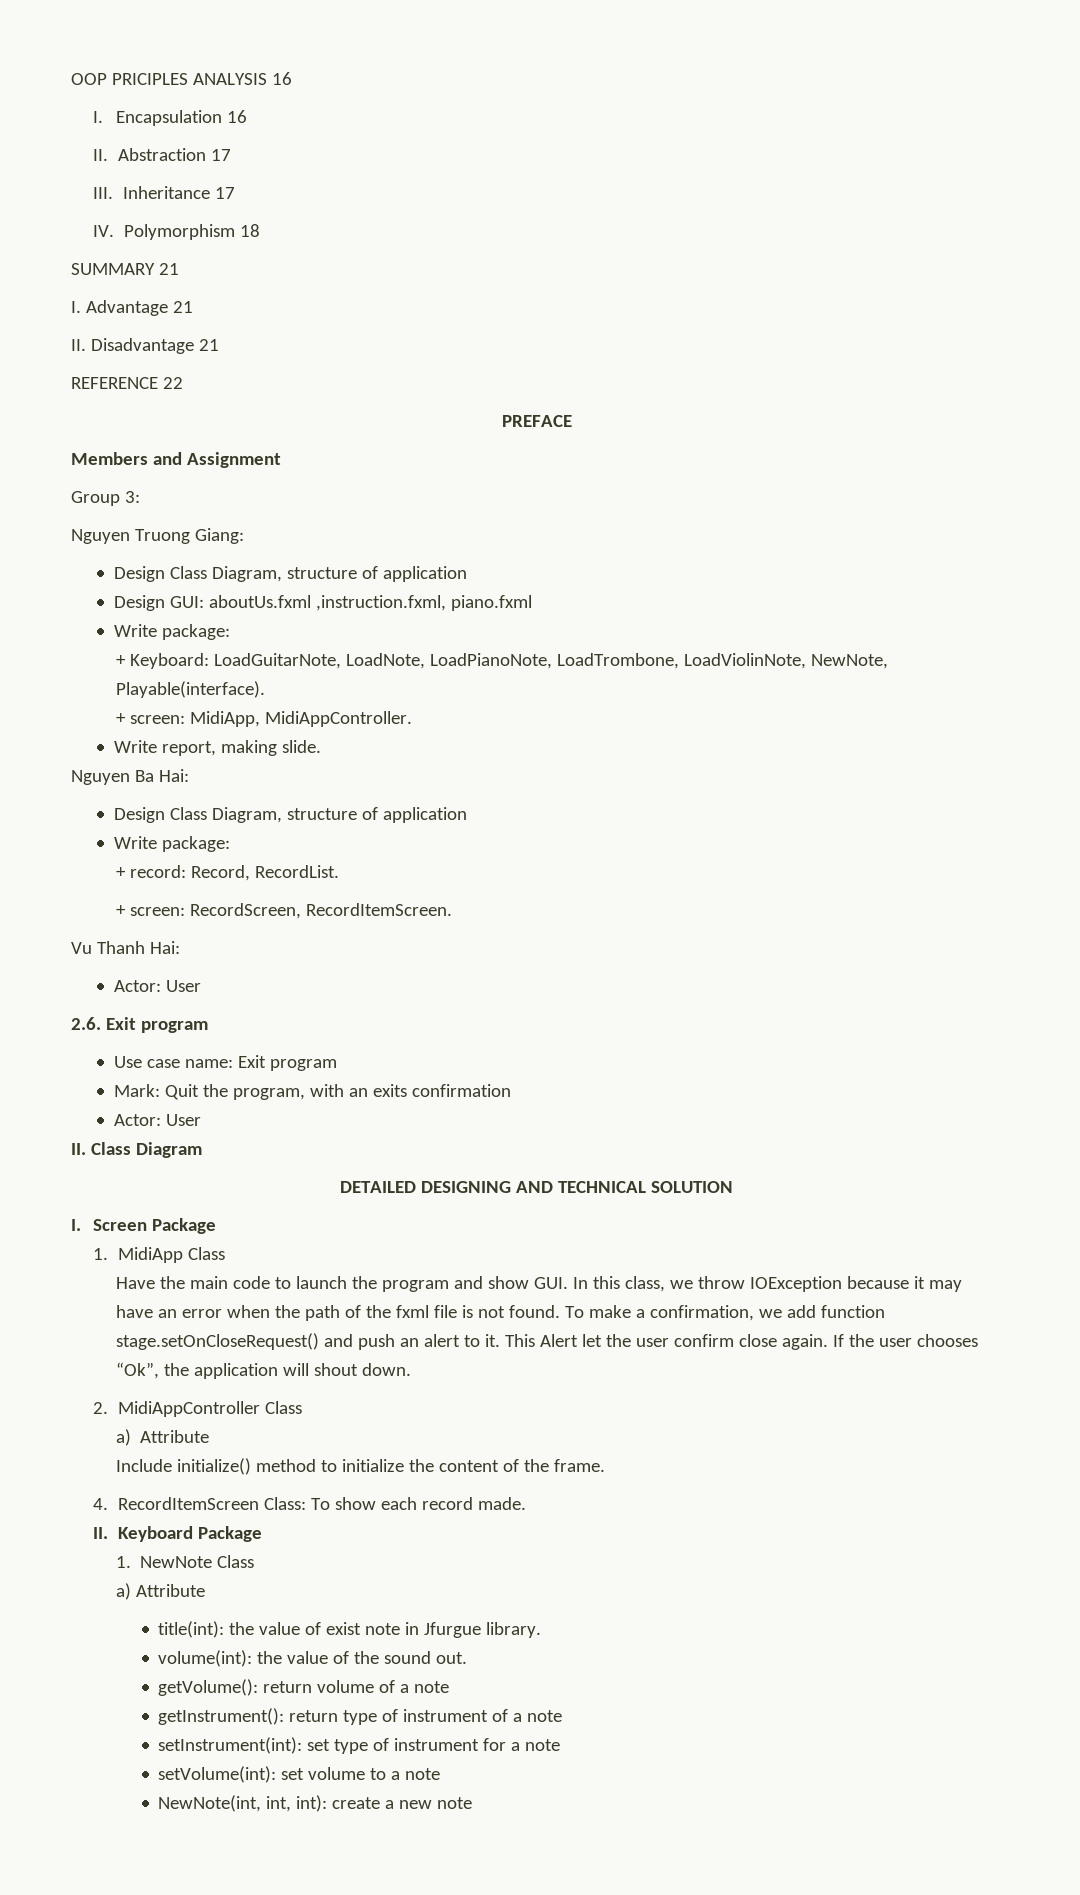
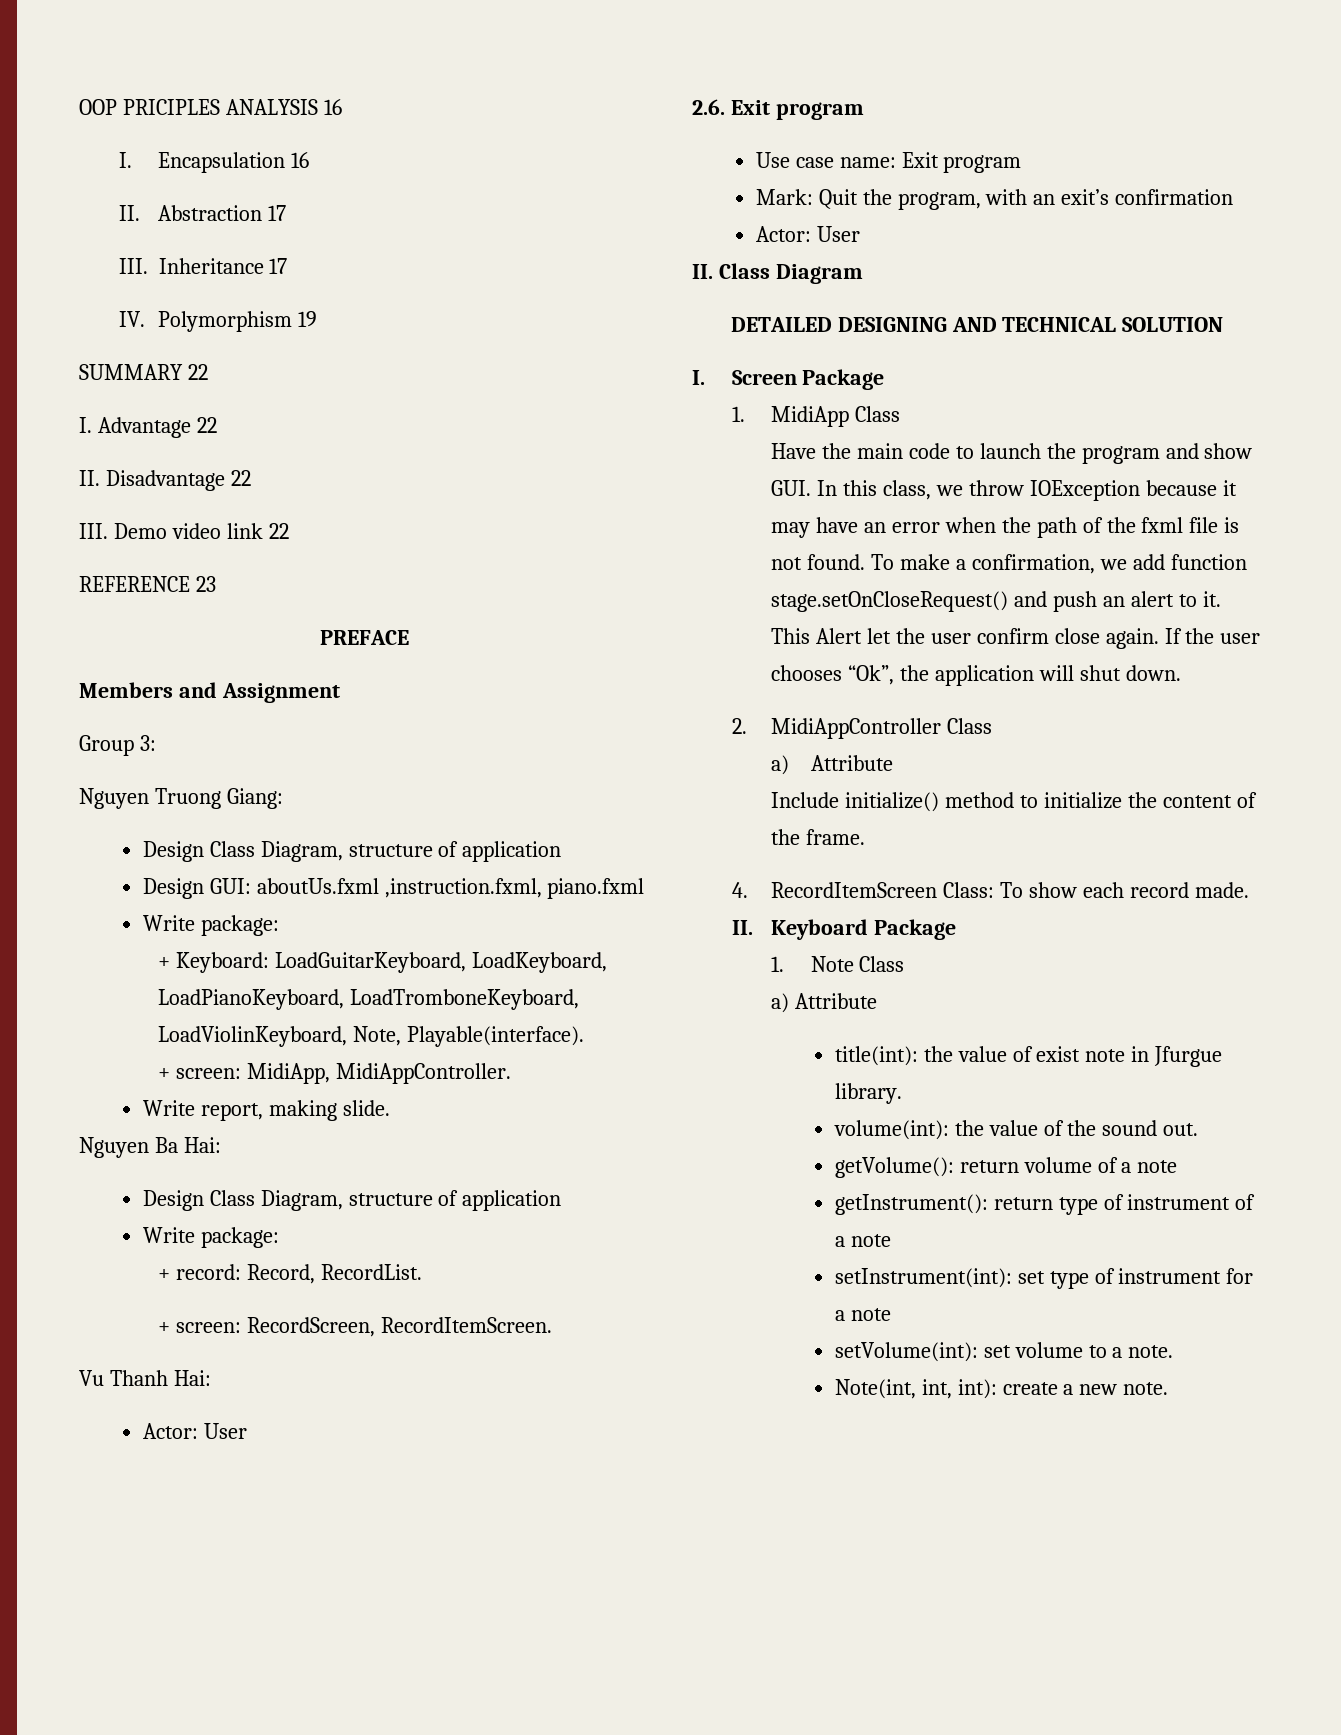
[239,224,260,237] 18 -> [297,311,317,327] 19
[158,263,179,275] 21 -> [187,364,208,380] 22
[172,301,193,313] 21 -> [196,417,217,433] 22
[198,339,219,351] 21 -> [230,470,251,486] [79,523,289,539] 22 // III. Demo video link 22
[162,377,183,389] 22 -> [195,576,216,592] 23
[213,653,888,669] LoadGuitarNote, LoadNote, LoadPianoNote, LoadTrombone, LoadViolinNote, NewNote, -> [274,952,607,973] [158,989,579,1010] [158,1026,401,1047] LoadGuitarKeyboard, LoadKeyboard, LoadPianoKeyboard, LoadTromboneKeyboard, LoadViolinKeyboard, Note,
[372,1084,407,1097] exits -> [1061,189,1110,205] exit’s
[313,1363,358,1376] shout -> [1079,665,1121,681] shut
[139,1556,212,1568] NewNote -> [810,956,854,972] Note
[405,1768,441,1780] [158,1795,262,1812] note // NewNote(int, -> [1128,1345,1174,1358] [834,1379,916,1399] note. // Note(int,
[437,1797,473,1809] note -> [1123,1382,1169,1395] note.

